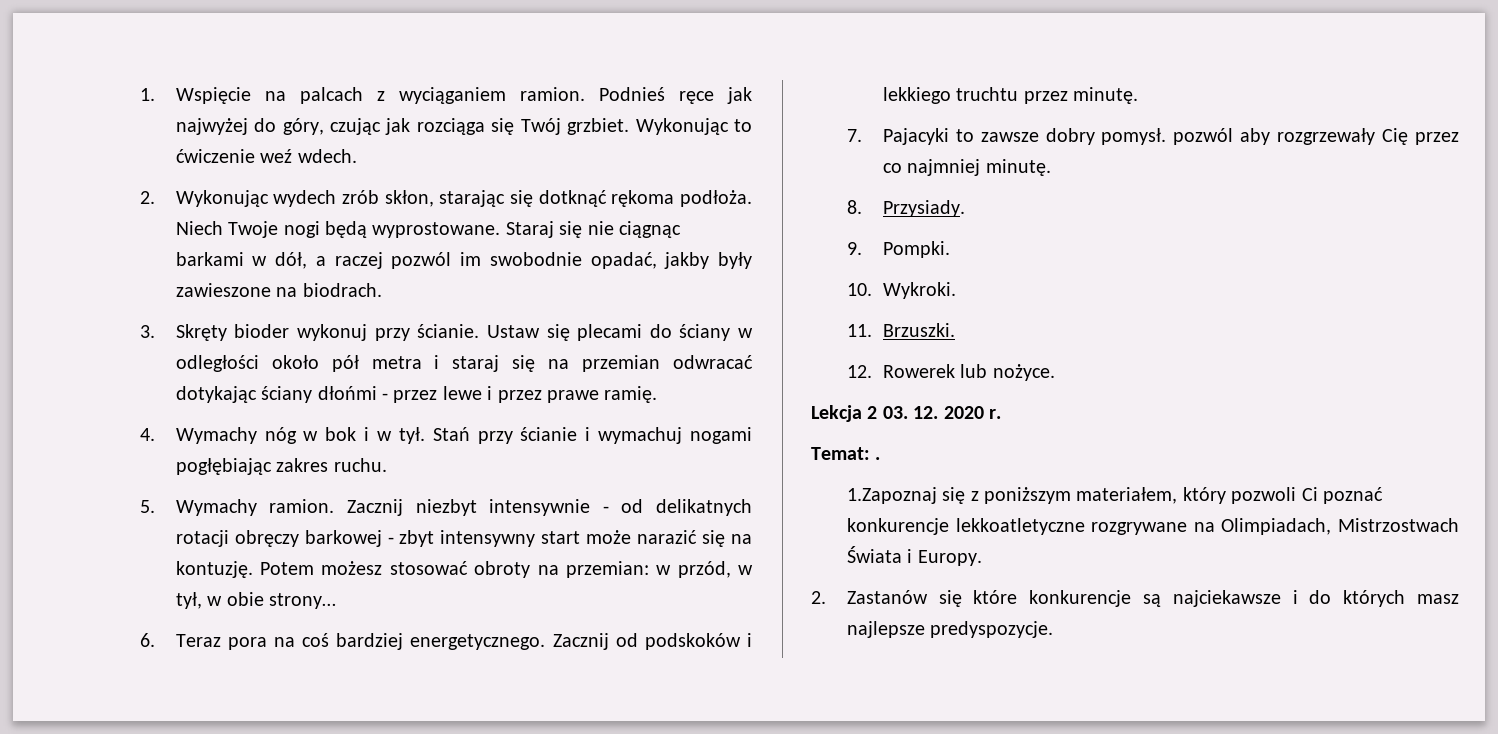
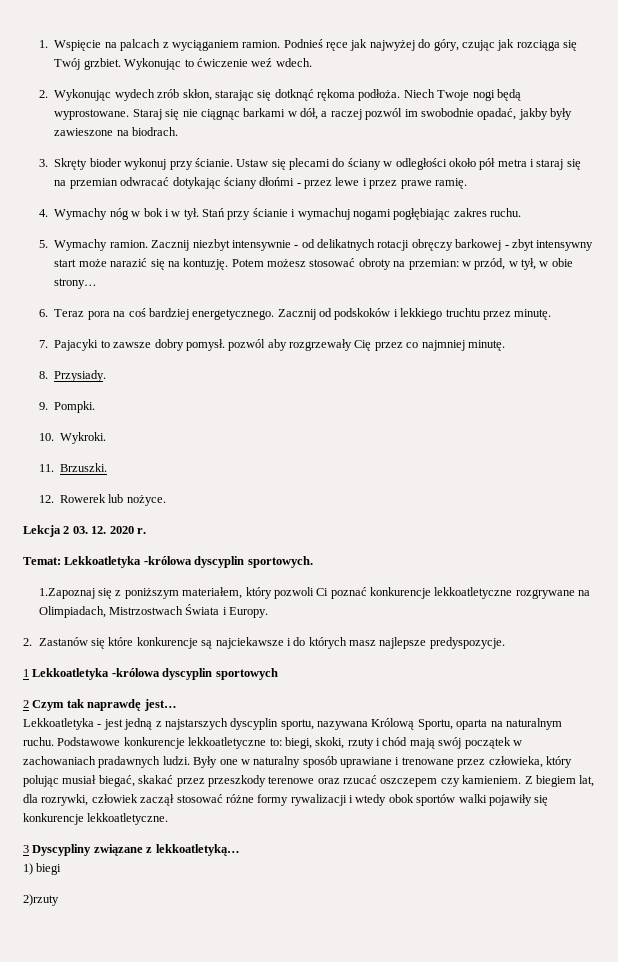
[875,457,881,460] . -> [64,556,313,568] Lekkoatletyka -królowa dyscyplin sportowych.
(1054, 629) none -> [23,668,278,680] [23,699,177,711] [23,718,562,730] [23,737,522,749] [23,756,572,768] [23,775,595,787] [23,794,549,806] [23,813,169,825] [23,844,240,856] [23,863,62,875] [23,894,59,906] // 1 Lekkoatletyka -królowa dyscyplin sportowych // 2 Czym tak naprawdę jest… // Lekkoatletyka - jest jedną z najstarszych dyscyplin sportu, nazywana Królową Sportu, oparta na naturalnym ruchu. Podstawowe konkurencje lekkoatletyczne to: biegi, skoki, rzuty i chód mają swój początek w zachowaniach pradawnych ludzi. Były one w naturalny sposób uprawiane i trenowane przez człowieka, który polując musiał biegać, skakać przez przeszkody terenowe oraz rzucać oszczepem czy kamieniem. Z biegiem lat, dla rozrywki, człowiek zaczął stosować różne formy rywalizacji i wtedy obok sportów walki pojawiły się konkurencje lekkoatletyczne. // 3 Dyscypliny związane z lekkoatletyką… // 1) biegi // 2)rzuty

